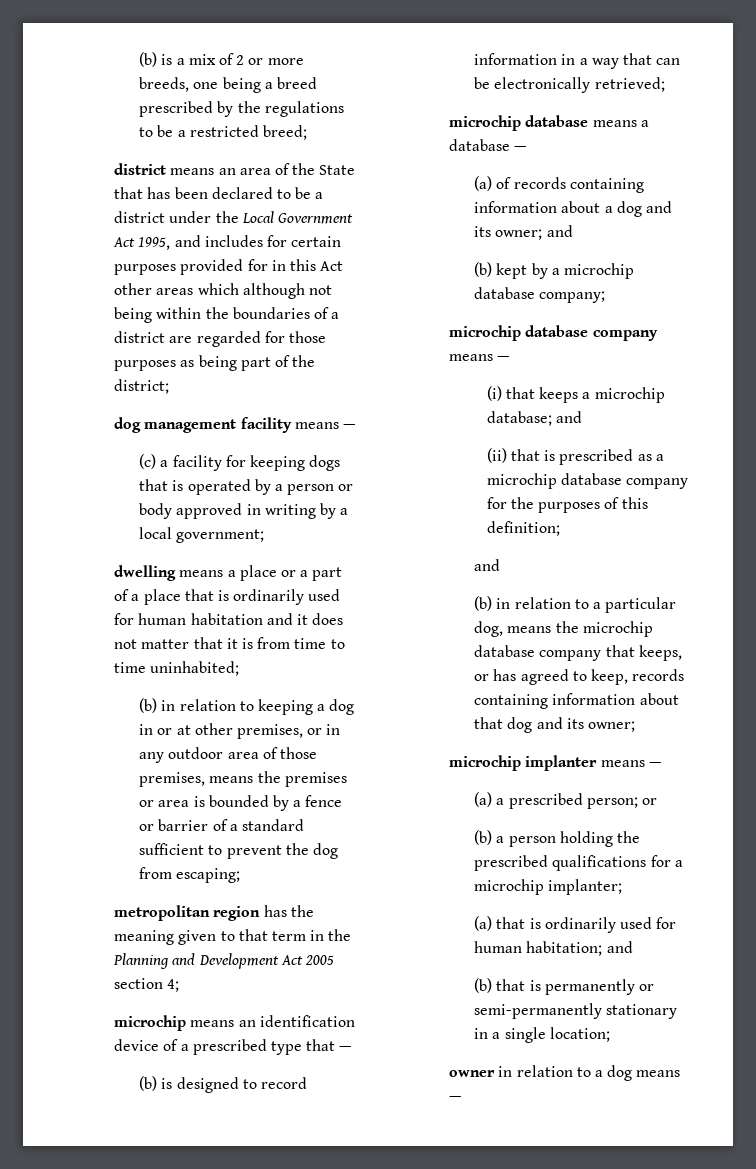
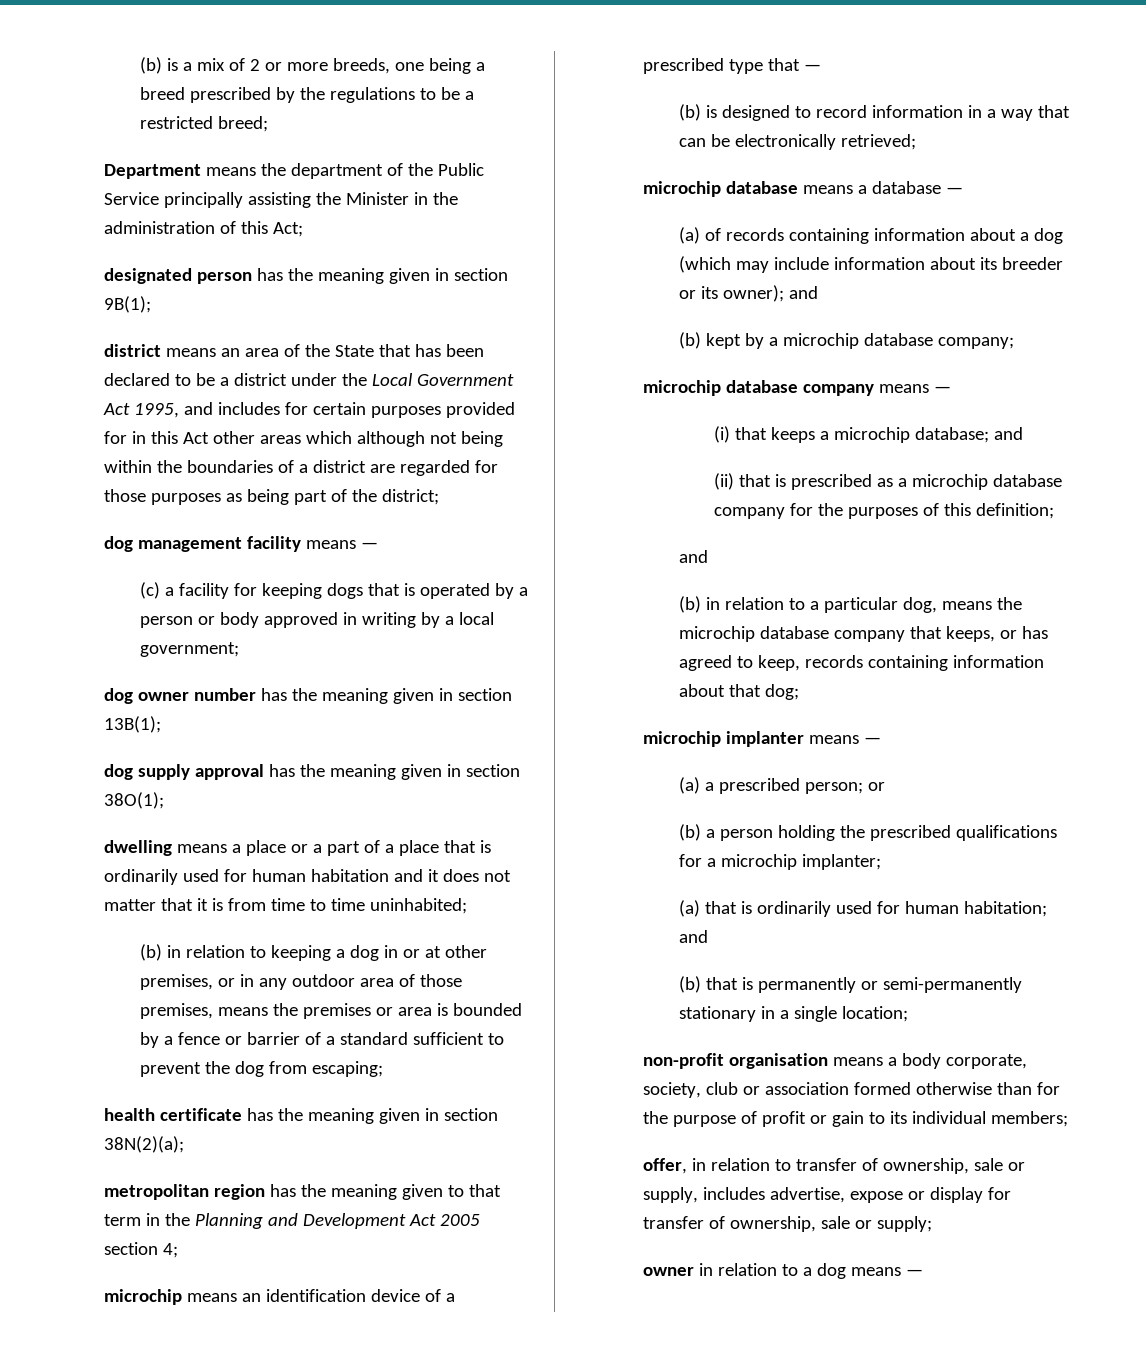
(308, 132) none -> [104,163,485,179] [104,192,459,208] [104,221,304,237] [104,268,509,284] [104,296,152,313] // Department means the department of the Public Service principally assisting the Minister in the administration of this Act; // designated person has the meaning given in section 9B(1);
(265, 536) none -> [104,688,513,704] [104,716,162,733] [104,764,521,780] [104,792,165,809] // dog owner number has the meaning given in section 13B(1); // dog supply approval has the meaning given in section 38O(1);
(241, 875) none -> [104,1108,499,1124] [104,1136,185,1153] // health certificate has the meaning given in section 38N(2)(a);
[646,201,673,213] [474,226,543,240] and its owner; -> [678,256,1063,273] [678,285,784,302] (which may include information about its breeder or its owner);
[507,717,636,733] dog and its owner; -> [764,684,799,700] dog;
(610, 1034) none -> [643,1053,1028,1069] [643,1082,1061,1098] [643,1111,1069,1127] [643,1158,1026,1174] [643,1187,1012,1203] [643,1216,933,1232] // non-profit organisation means a body corporate, society, club or association formed otherwise than for the purpose of profit or gain to its individual members; // offer, in relation to transfer of ownership, sale or supply, includes advertise, expose or display for transfer of ownership, sale or supply;

